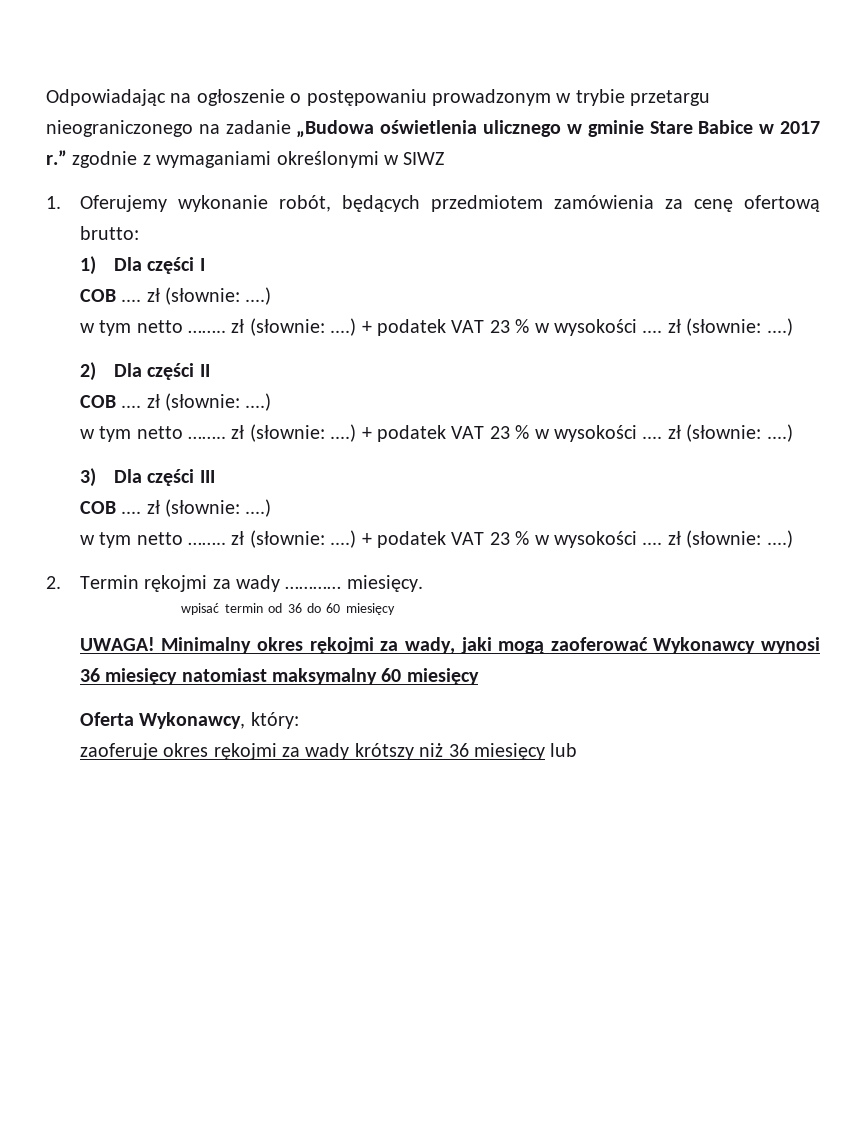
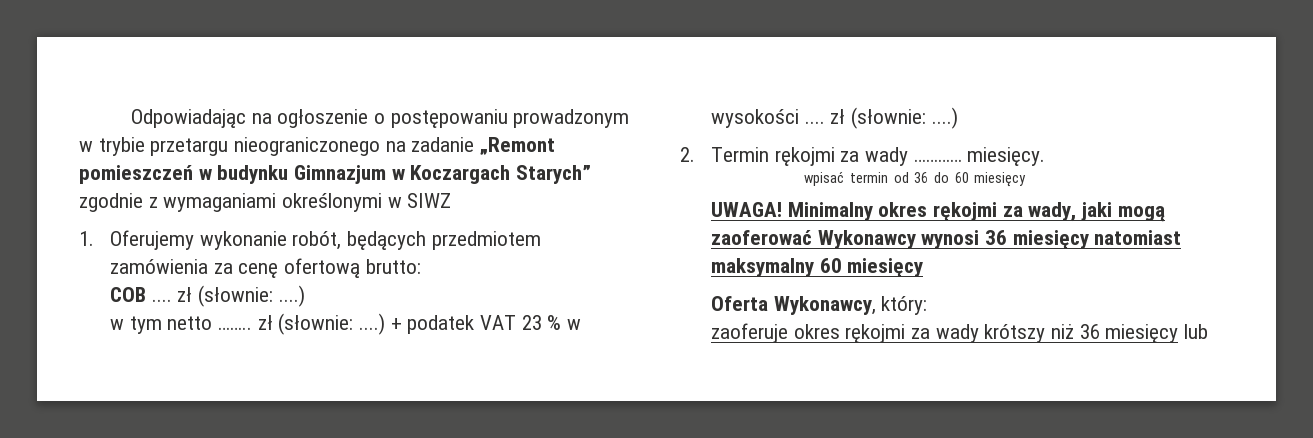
[296,120,821,138] [46,150,67,165] „Budowa oświetlenia ulicznego w gminie Stare Babice w 2017 r.” -> [480,137,556,155] [79,165,592,184] „Remont pomieszczeń w budynku Gimnazjum w Koczargach Starych”
[79,256,205,275] [79,287,272,305] [79,318,793,336] [79,362,210,381] [79,393,272,411] [79,424,793,442] [79,468,215,487] // 1) Dla części I // COB .... zł (słownie: ....) // w tym netto …….. zł (słownie: ....) + podatek VAT 23 % w wysokości .... zł (słownie: ....) // 2) Dla części II // COB .... zł (słownie: ....) // w tym netto …….. zł (słownie: ....) + podatek VAT 23 % w wysokości .... zł (słownie: ....) // 3) Dla części III -> (421, 266) none

